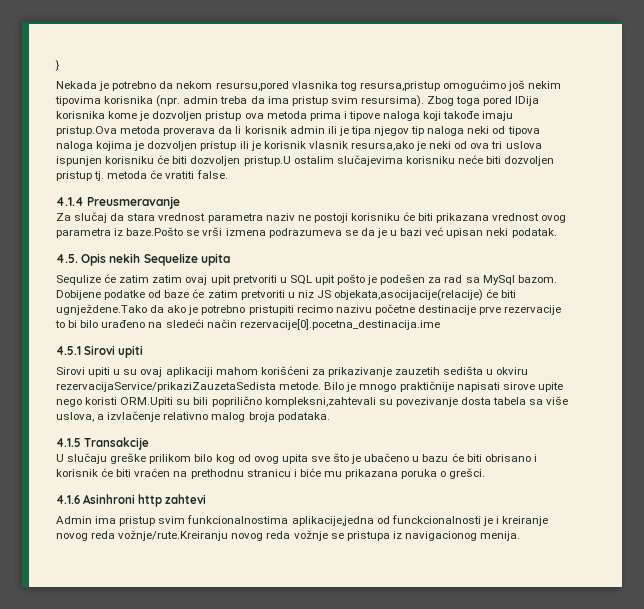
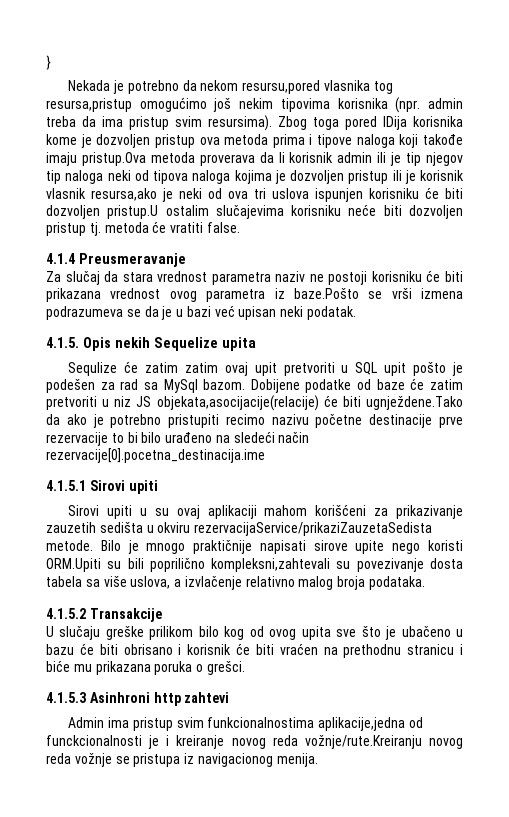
[350,126,371,136] tipa -> [406,152,422,166] tip
[56,254,78,263] 4.5. -> [46,337,79,348] 4.1.5.
[56,346,81,355] 4.5.1 -> [46,480,86,491] 4.1.5.1
[56,438,81,447] 4.1.5 -> [46,608,86,619] 4.1.5.2
[56,495,80,504] 4.1.6 -> [46,692,86,703] 4.1.5.3

